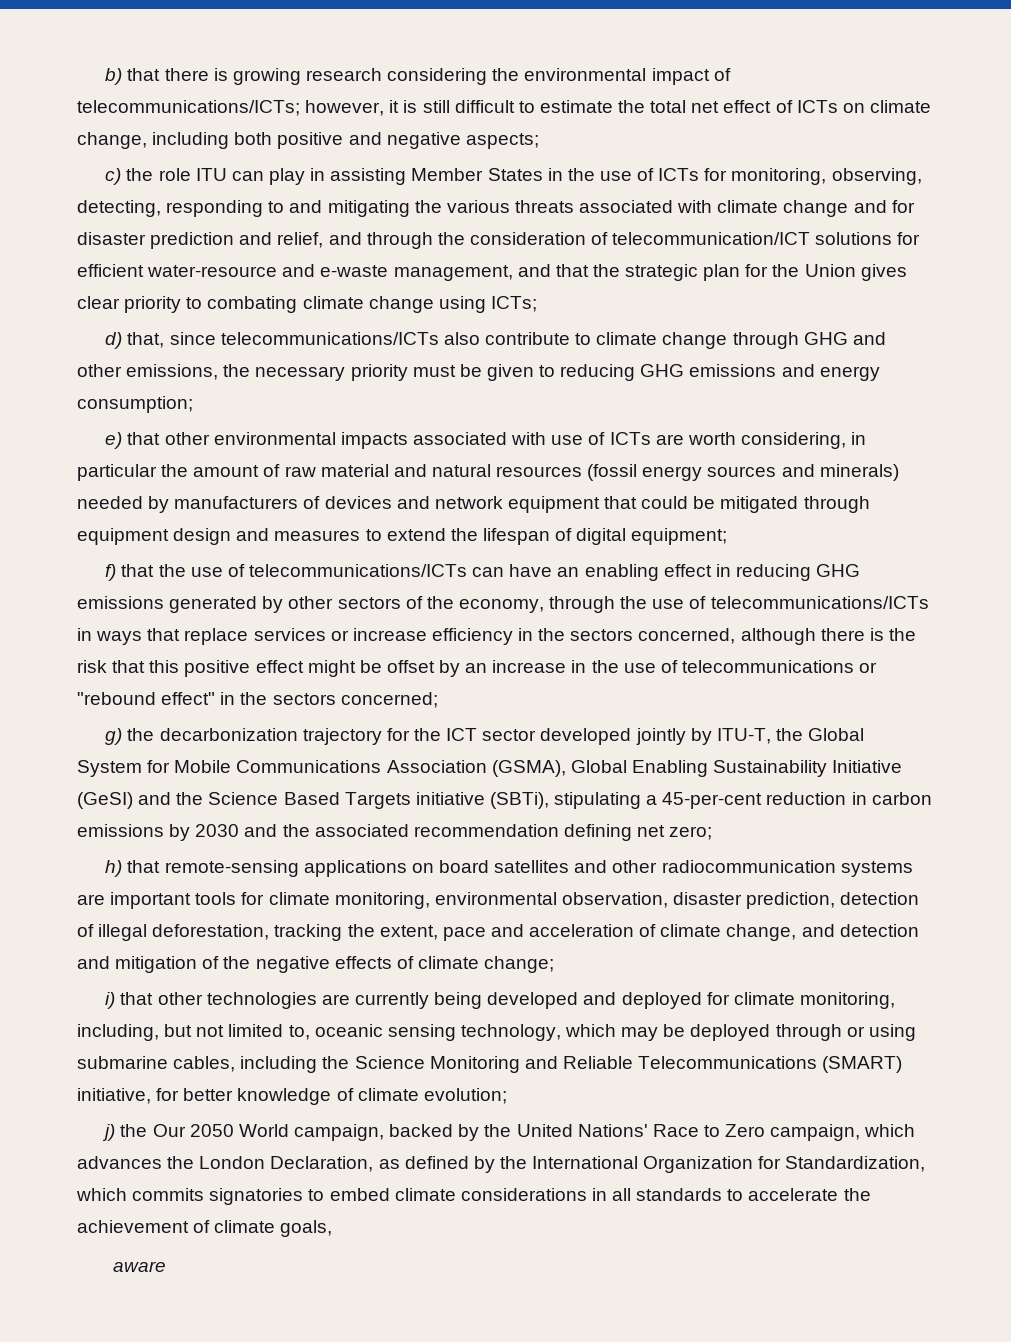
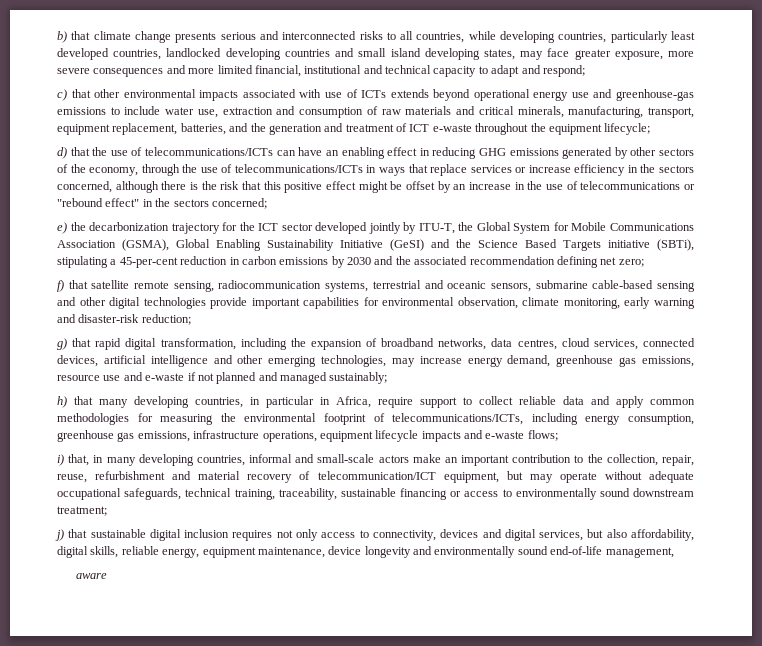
[164,68,731,85] [77,100,931,116] [77,132,539,149] [105,168,922,185] [77,200,915,217] [77,232,921,249] [77,264,907,281] [77,296,537,313] [105,332,886,349] [77,364,880,381] [77,396,193,413] [105,432,123,449] there is growing research considering the environmental impact of telecommunications/ICTs; however, it is still difficult to estimate the total net effect of ICTs on climate change, including both positive and negative aspects; // c) the role ITU can play in assisting Member States in the use of ICTs for monitoring, observing, detecting, responding to and mitigating the various threats associated with climate change and for disaster prediction and relief, and through the consideration of telecommunication/ICT solutions for efficient water-resource and e-waste management, and that the strategic plan for the Union gives clear priority to combating climate change using ICTs; // d) that, since telecommunications/ICTs also contribute to climate change through GHG and other emissions, the necessary priority must be given to reducing GHG emissions and energy consumption; // e) -> [93,31,695,43] [57,48,694,60] [57,65,585,77] [57,89,67,101] climate change presents serious and interconnected risks to all countries, while developing countries, particularly least developed countries, landlocked developing countries and small island developing states, may face greater exposure, more severe consequences and more limited financial, institutional and technical capacity to adapt and respond; // c)
[655,432,867,449] [77,464,899,481] [77,496,870,513] [77,528,728,545] [105,564,117,581] are worth considering, in particular the amount of raw material and natural resources (fossil energy sources and minerals) needed by manufacturers of devices and network equipment that could be mitigated through equipment design and measures to extend the lifespan of digital equipment; // f) -> [390,89,694,101] [57,106,694,118] [57,123,651,135] [57,147,67,159] extends beyond operational energy use and greenhouse-gas emissions to include water use, extraction and consumption of raw materials and critical minerals, manufacturing, transport, equipment replacement, batteries, and the generation and treatment of ICT e-waste throughout the equipment lifecycle; // d)
[105,728,123,745] g) -> [57,222,67,234] e)
[105,860,913,877] [77,892,920,909] [77,924,919,941] [77,956,555,973] [105,992,895,1009] [77,1024,916,1041] [77,1056,903,1073] [77,1088,507,1105] [102,1124,916,1141] [77,1156,926,1173] [76,1188,871,1205] [77,1220,333,1237] h) that remote-sensing applications on board satellites and other radiocommunication systems are important tools for climate monitoring, environmental observation, disaster prediction, detection of illegal deforestation, tracking the extent, pace and acceleration of climate change, and detection and mitigation of the negative effects of climate change; // i) that other technologies are currently being developed and deployed for climate monitoring, including, but not limited to, oceanic sensing technology, which may be deployed through or using submarine cables, including the Science Monitoring and Reliable Telecommunications (SMART) initiative, for better knowledge of climate evolution; // j) the Our 2050 World campaign, backed by the United Nations' Race to Zero campaign, which advances the London Declaration, as defined by the International Organization for Standardization, which commits signatories to embed climate considerations in all standards to accelerate the achievement of climate goals, -> [57,280,695,292] [57,297,696,309] [57,314,191,325] [57,338,695,350] [57,355,694,367] [57,372,388,384] [57,396,695,408] [57,413,695,425] [57,430,558,442] [57,454,694,466] [57,471,694,483] [57,488,694,500] [57,506,107,516] [55,529,694,541] [57,546,674,558] f) that satellite remote sensing, radiocommunication systems, terrestrial and oceanic sensors, submarine cable-based sensing and other digital technologies provide important capabilities for environmental observation, climate monitoring, early warning and disaster-risk reduction; // g) that rapid digital transformation, including the expansion of broadband networks, data centres, cloud services, connected devices, artificial intelligence and other emerging technologies, may increase energy demand, greenhouse gas emissions, resource use and e-waste if not planned and managed sustainably; // h) that many developing countries, in particular in Africa, require support to collect reliable data and apply common methodologies for measuring the environmental footprint of telecommunications/ICTs, including energy consumption, greenhouse gas emissions, infrastructure operations, equipment lifecycle impacts and e-waste flows; // i) that, in many developing countries, informal and small-scale actors make an important contribution to the collection, repair, reuse, refurbishment and material recovery of telecommunication/ICT equipment, but may operate without adequate occupational safeguards, technical training, traceability, sustainable financing or access to environmentally sound downstream treatment; // j) that sustainable digital inclusion requires not only access to connectivity, devices and digital services, but also affordability, digital skills, reliable energy, equipment maintenance, device longevity and environmentally sound end-of-life management,

